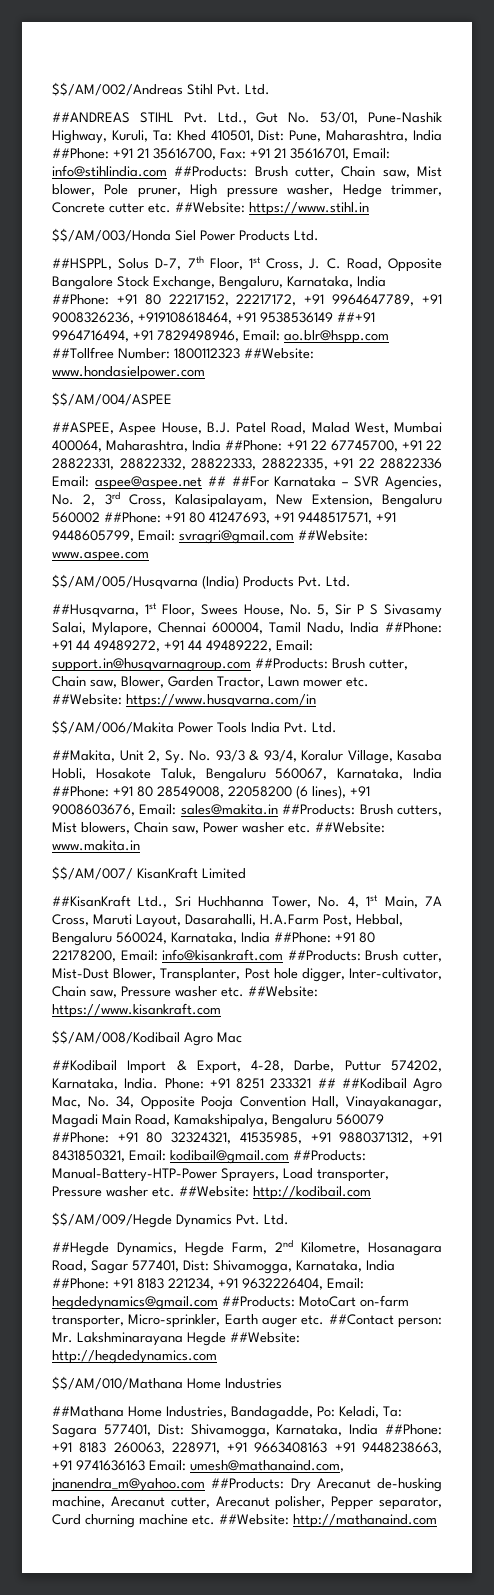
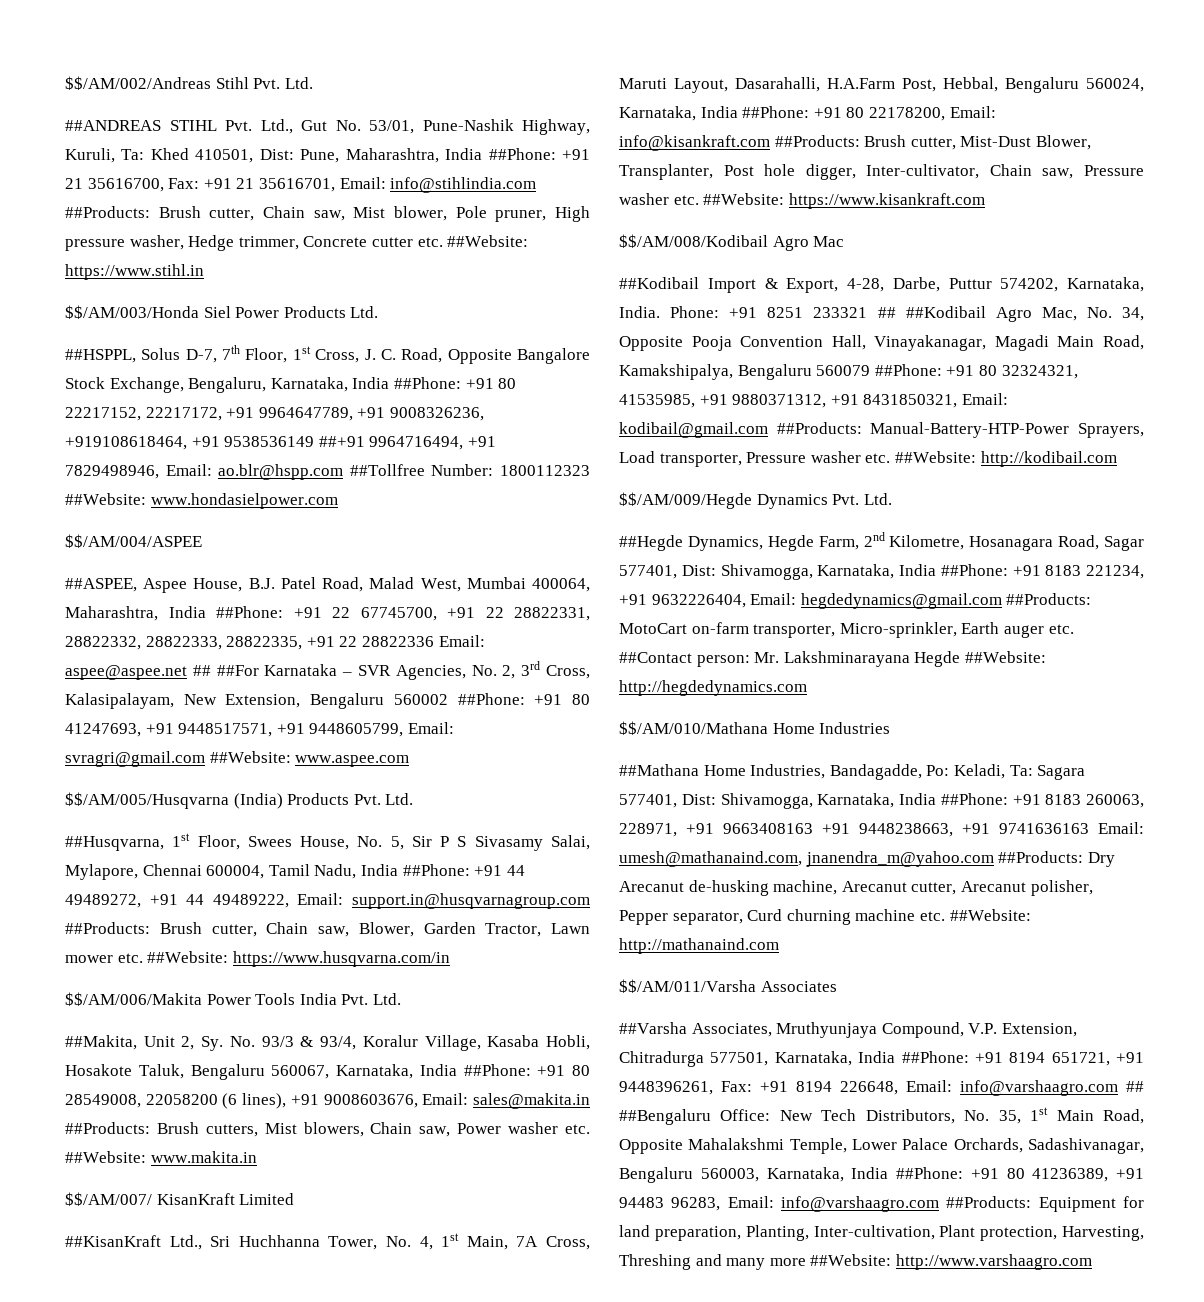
(437, 1521) none -> [619,979,837,993] [619,1022,1077,1038] [619,1051,1144,1067] [619,1080,1144,1096] [619,1107,1144,1125] [619,1138,1144,1154] [619,1167,1144,1183] [619,1196,1144,1212] [619,1225,1144,1241] [619,1254,1092,1270] // $$/AM/011/Varsha Associates // ##Varsha Associates, Mruthyunjaya Compound, V.P. Extension, Chitradurga 577501, Karnataka, India ##Phone: +91 8194 651721, +91 9448396261, Fax: +91 8194 226648, Email: info@varshaagro.com ## ##Bengaluru Office: New Tech Distributors, No. 35, 1st Main Road, Opposite Mahalakshmi Temple, Lower Palace Orchards, Sadashivanagar, Bengaluru 560003, Karnataka, India ##Phone: +91 80 41236389, +91 94483 96283, Email: info@varshaagro.com ##Products: Equipment for land preparation, Planting, Inter-cultivation, Plant protection, Harvesting, Threshing and many more ##Website: http://www.varshaagro.com

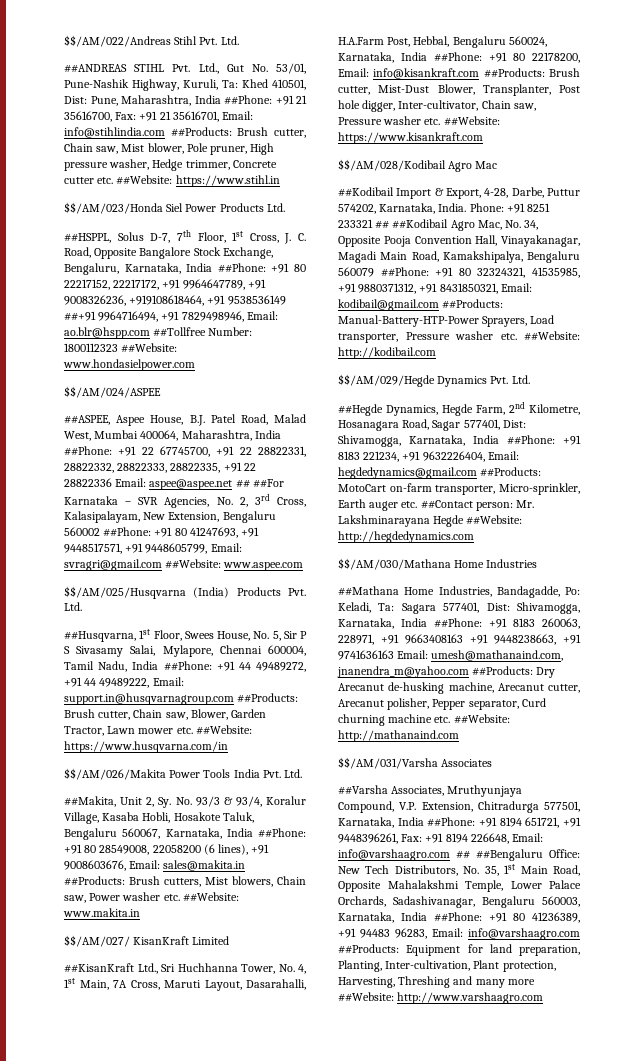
[65,76,211,90] $$/AM/002/Andreas -> [64,35,171,47] $$/AM/022/Andreas
[65,305,199,319] $$/AM/003/Honda -> [64,202,163,214] $$/AM/023/Honda
[65,534,202,548] $$/AM/004/ASPEE -> [64,386,161,398] $$/AM/024/ASPEE
[65,792,229,809] $$/AM/005/Husqvarna -> [64,586,186,599] $$/AM/025/Husqvarna
[65,992,202,1006] $$/AM/006/Makita -> [64,768,166,780] $$/AM/026/Makita
[65,1192,152,1206] $$/AM/007/ -> [64,935,130,947] $$/AM/027/
[619,234,768,248] $$/AM/008/Kodibail -> [338,159,446,171] $$/AM/028/Kodibail
[619,492,752,509] $$/AM/009/Hegde -> [338,374,435,387] $$/AM/029/Hegde
[619,721,768,735] $$/AM/010/Mathana -> [338,558,451,570] $$/AM/030/Mathana
[619,979,756,993] $$/AM/011/Varsha -> [338,757,438,769] $$/AM/031/Varsha

